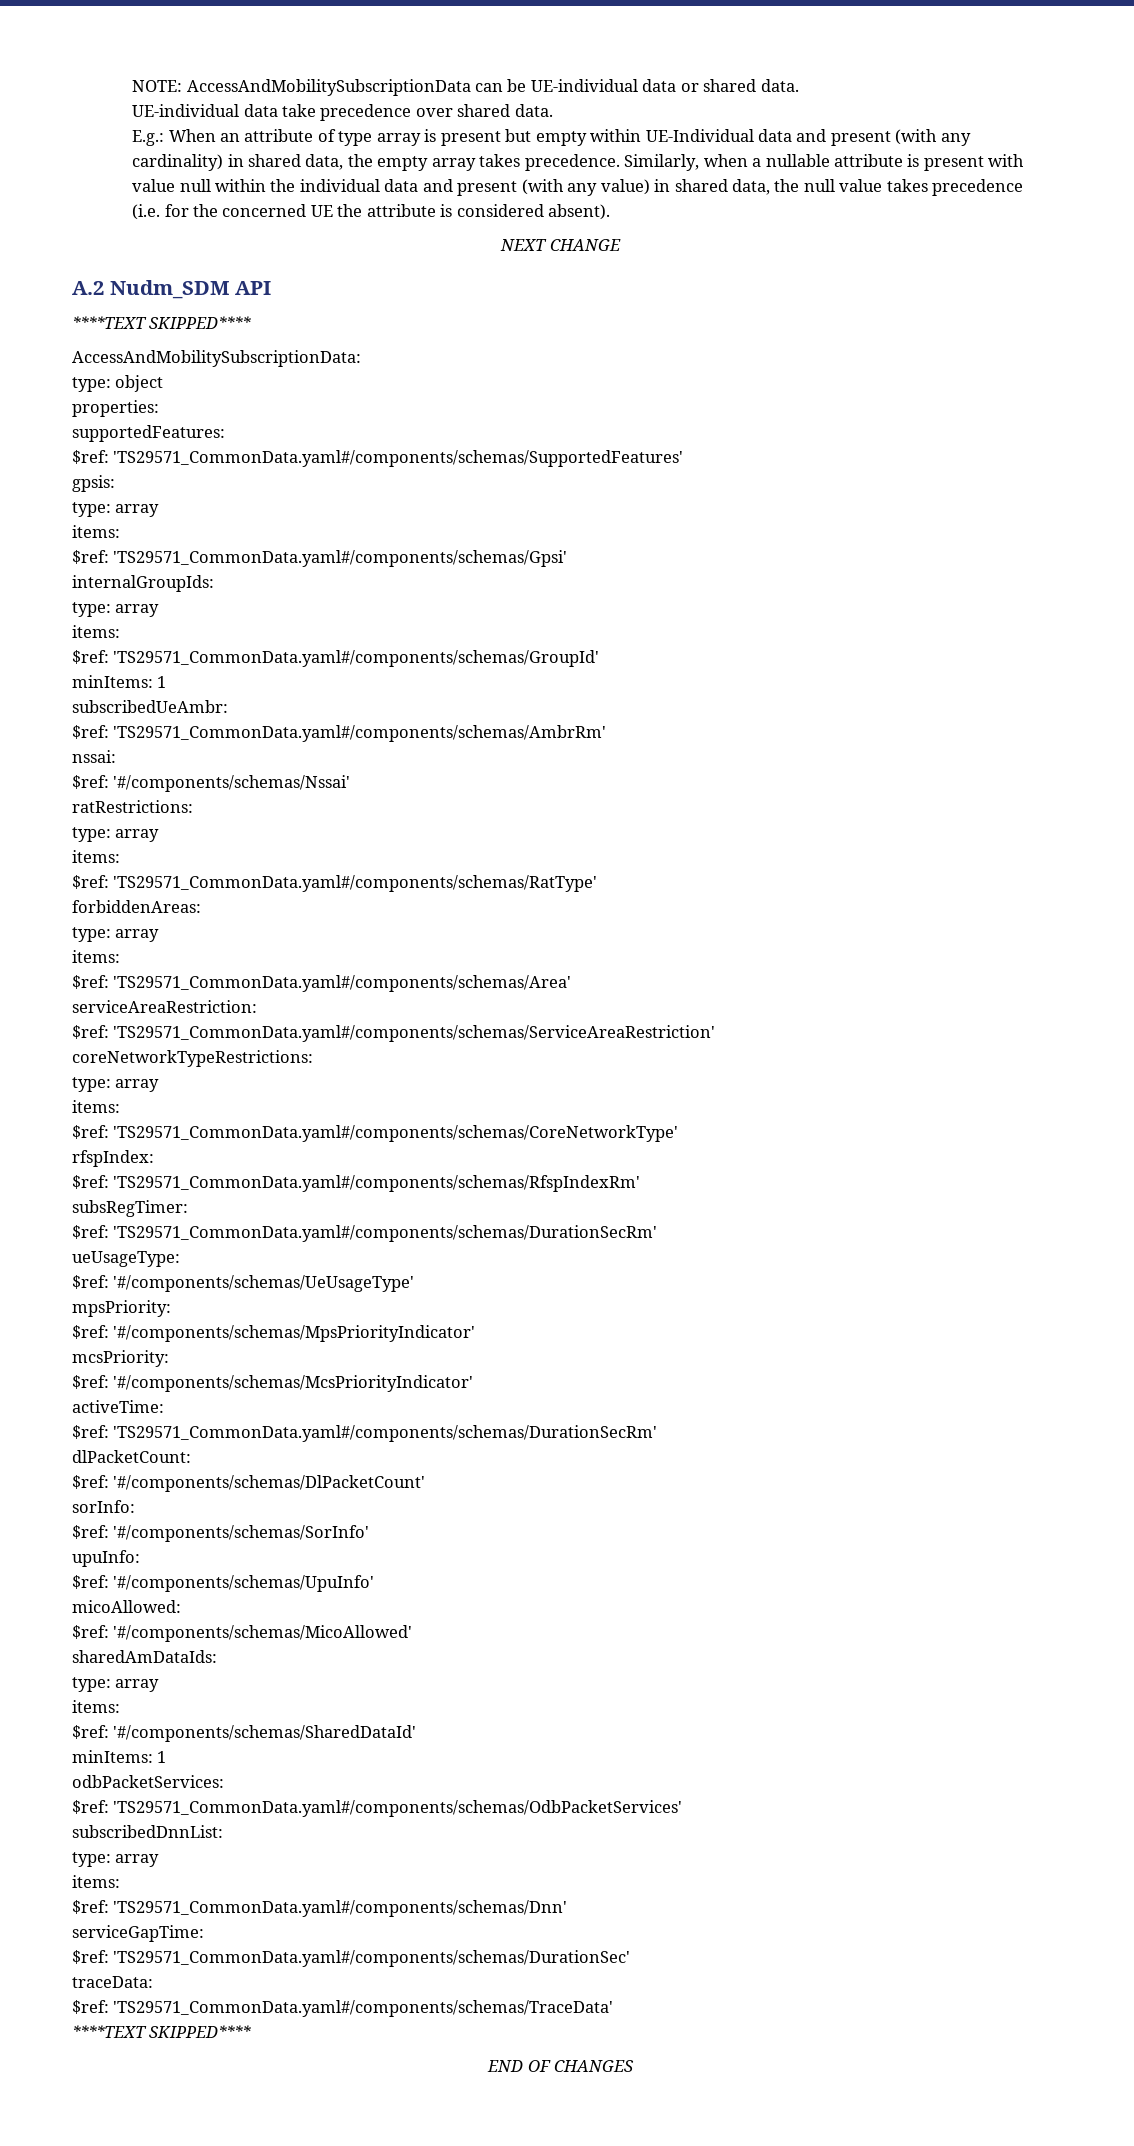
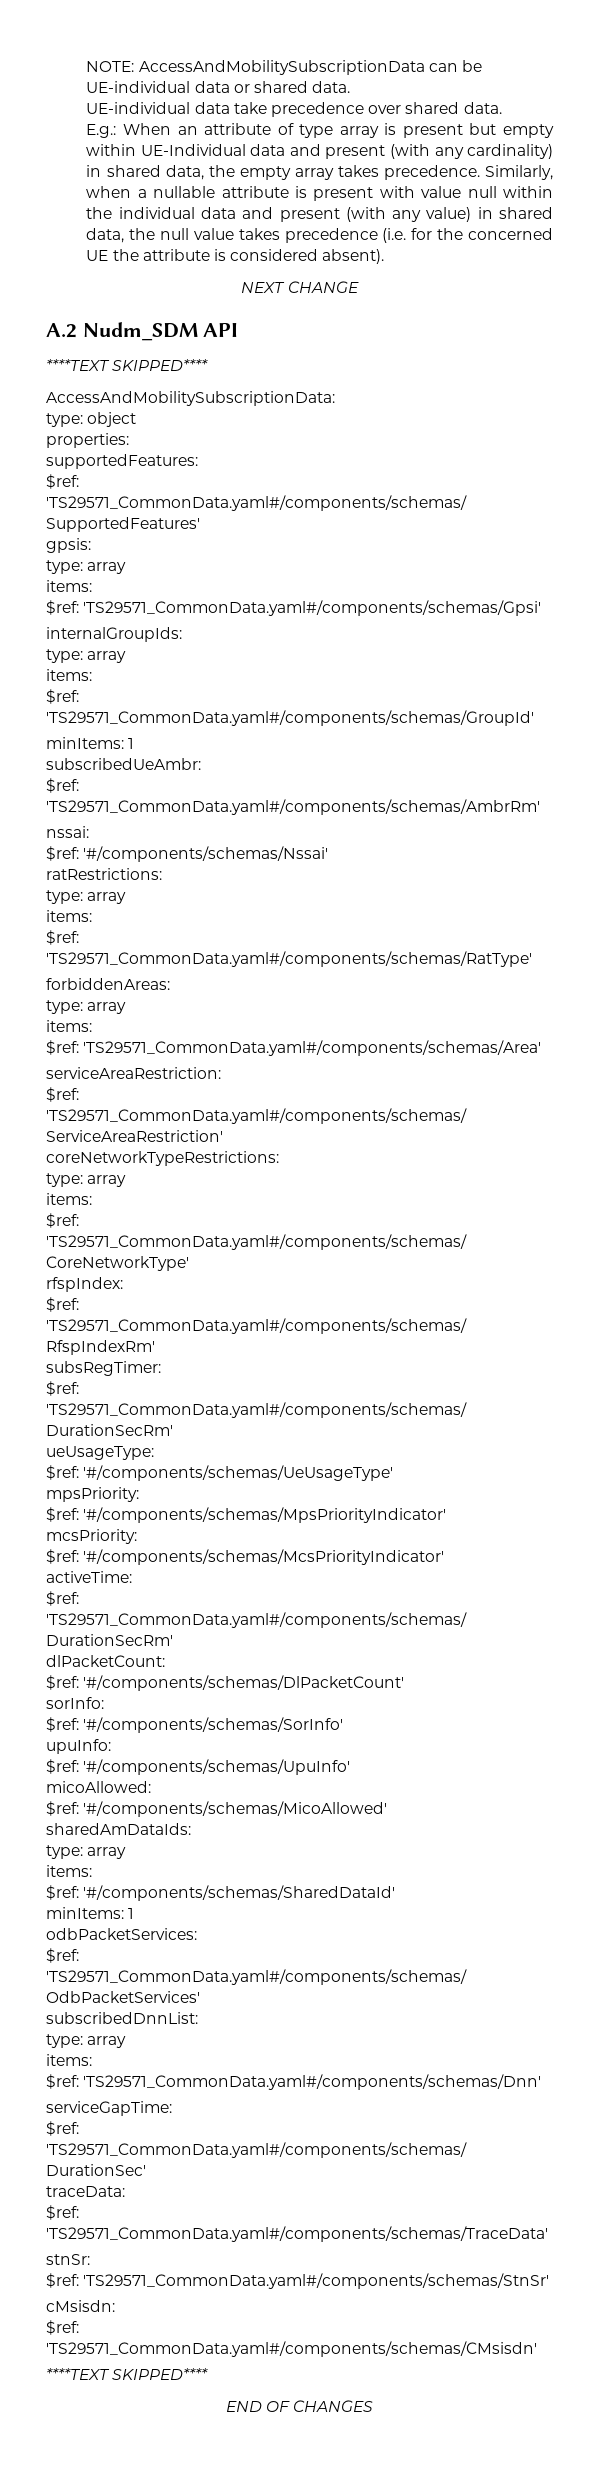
(614, 2008) none -> [46,2254,90,2265] [46,2273,550,2289] [46,2300,115,2312] [46,2320,79,2335] [46,2341,537,2357] // stnSr: // $ref: 'TS29571_CommonData.yaml#/components/schemas/StnSr' // cMsisdn: // $ref: 'TS29571_CommonData.yaml#/components/schemas/CMsisdn'

